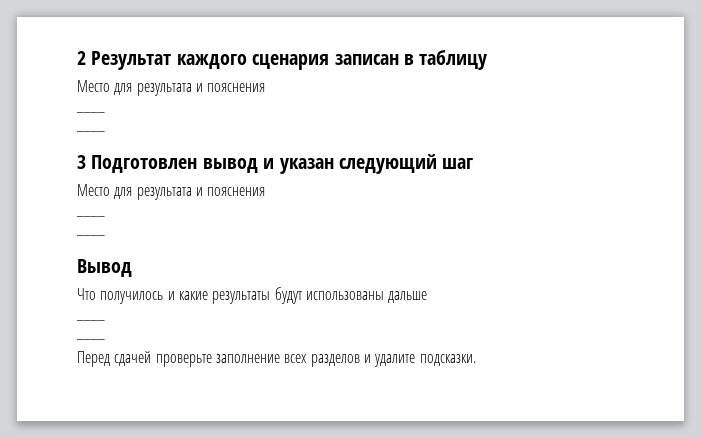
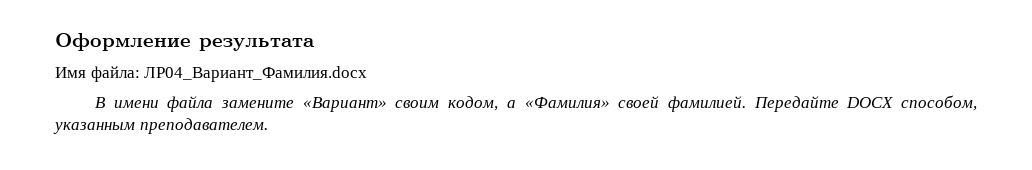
[77,50,488,70] [77,80,266,96] [76,111,105,113] [76,130,105,132] [77,154,474,174] [77,184,266,200] [76,215,105,217] [76,234,105,236] [77,259,132,277] [77,287,428,304] [76,319,105,321] [76,338,105,340] [77,351,476,367] 2 Результат каждого сценария записан в таблицу // Место для результата и пояснения // ____ // ____ // 3 Подготовлен вывод и указан следующий шаг // Место для результата и пояснения // ____ // ____ // Вывод // Что получилось и какие результаты будут использованы дальше // ____ // ____ // Перед сдачей проверьте заполнение всех разделов и удалите подсказки. -> [55,33,315,51] [55,66,368,82] [95,95,977,112] [53,118,268,134] Оформление результата // Имя файла: ЛР04_Вариант_Фамилия.docx // В имени файла замените «Вариант» своим кодом, а «Фамилия» своей фамилией. Передайте DOCX способом, указанным преподавателем.

